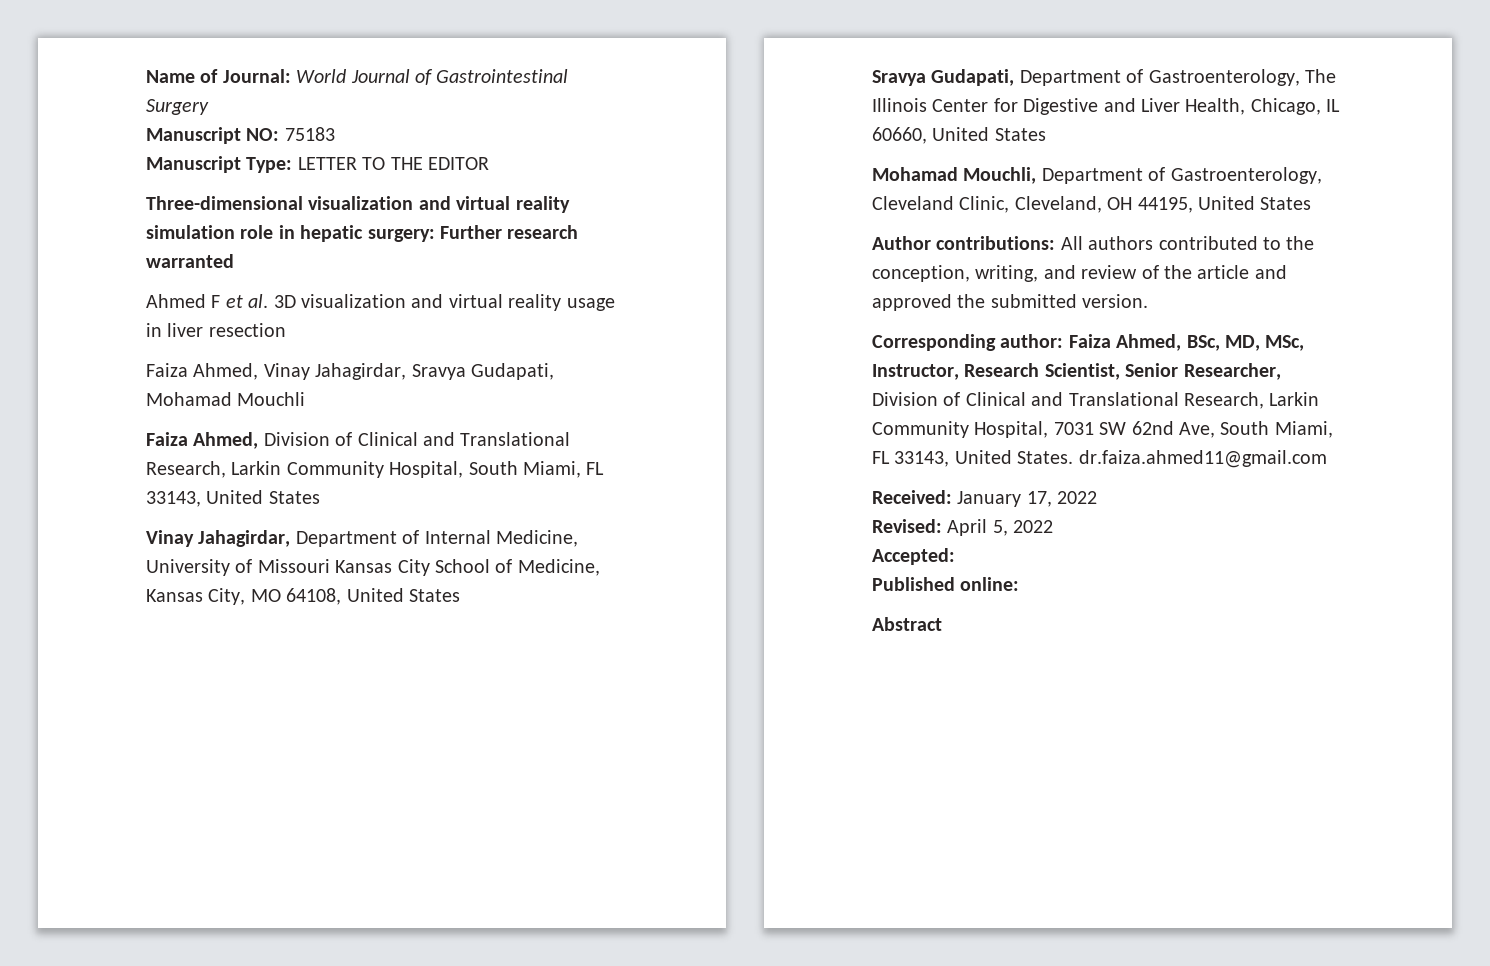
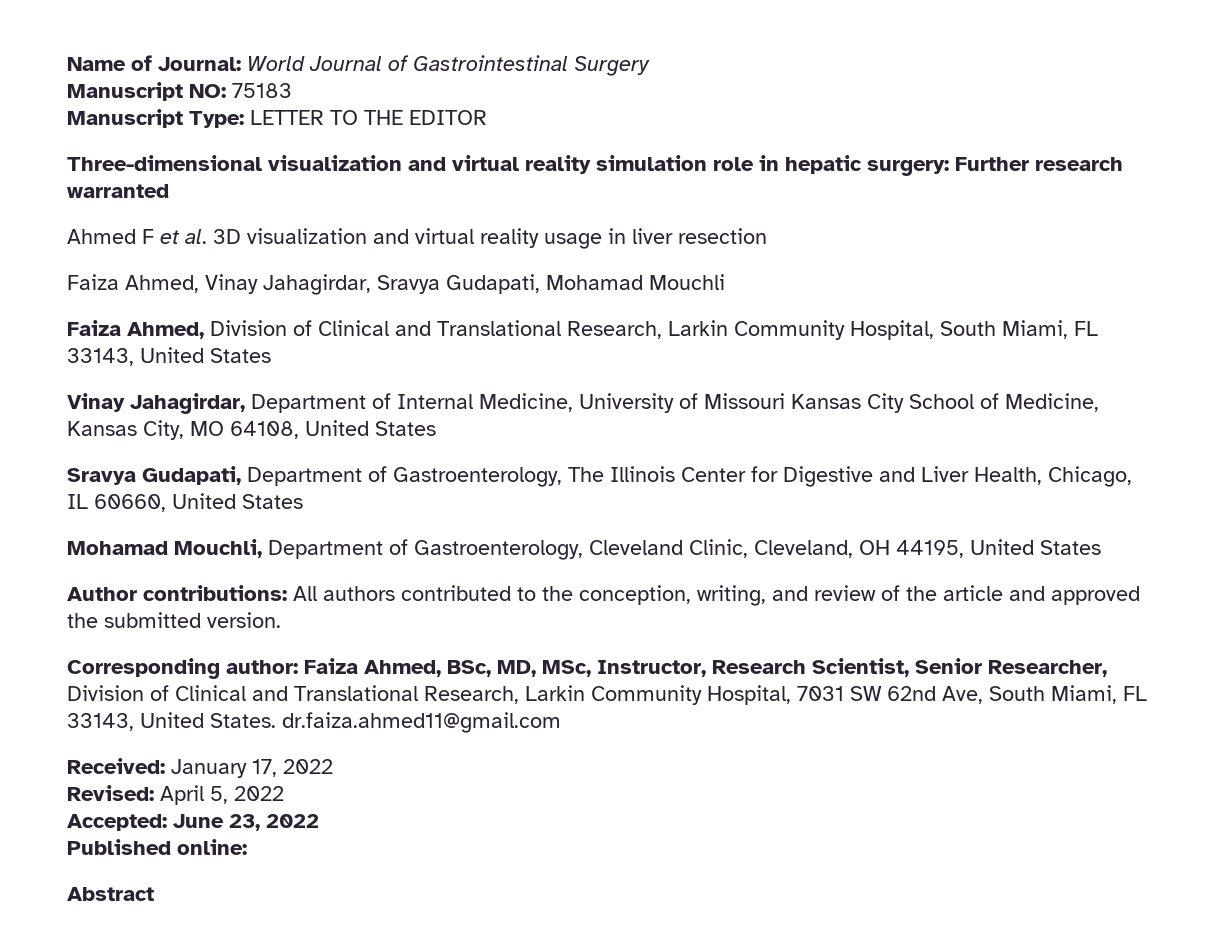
(955, 556) none -> [173,814,319,831] June 23, 2022

